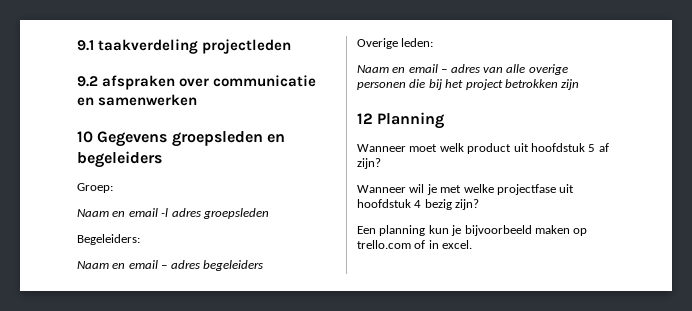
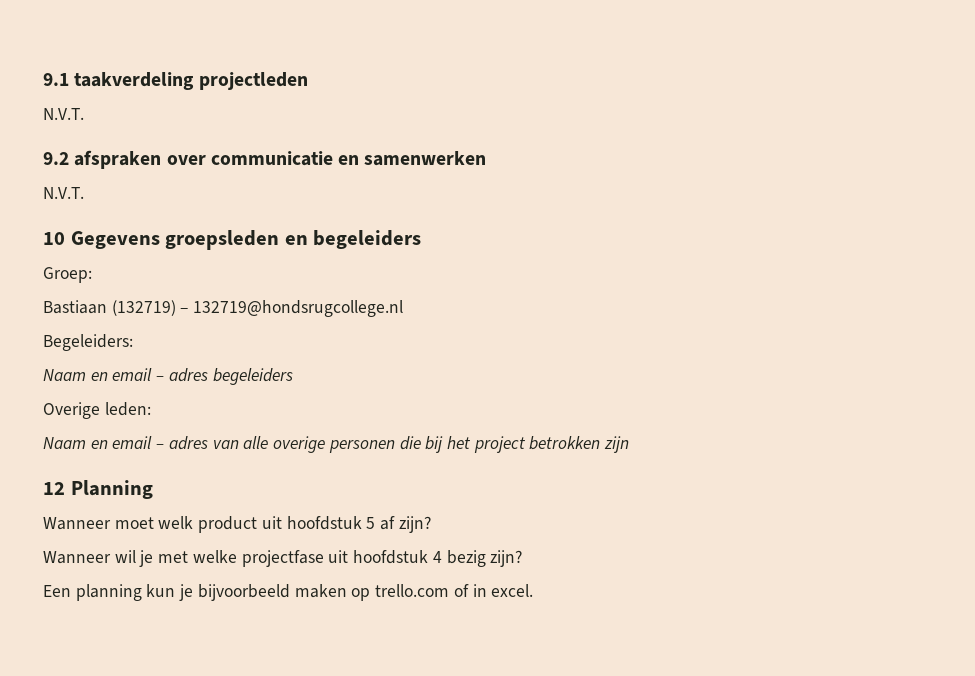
(292, 46) none -> [43,108,84,120] // N.V.T.
(198, 100) none -> [43,187,84,199] // N.V.T.
[77,208,269,219] Naam en email -l adres groepsleden -> [43,300,404,317] Bastiaan (132719) – 132719@hondsrugcollege.nl

